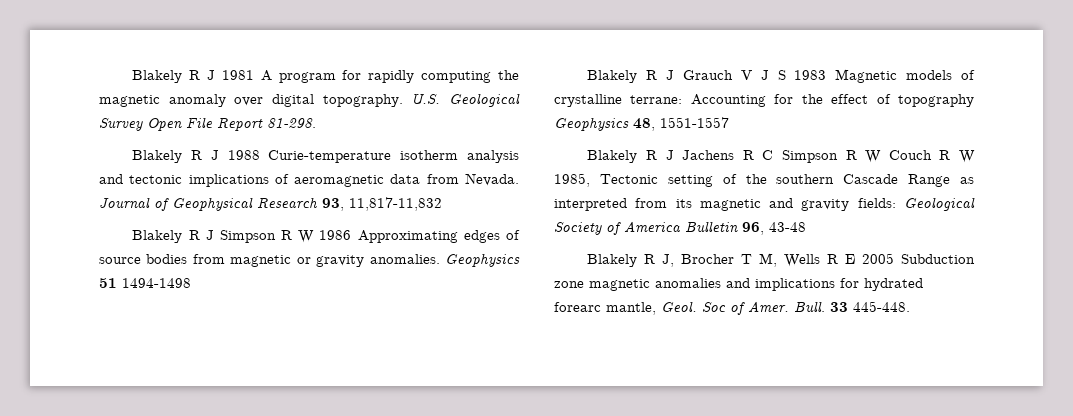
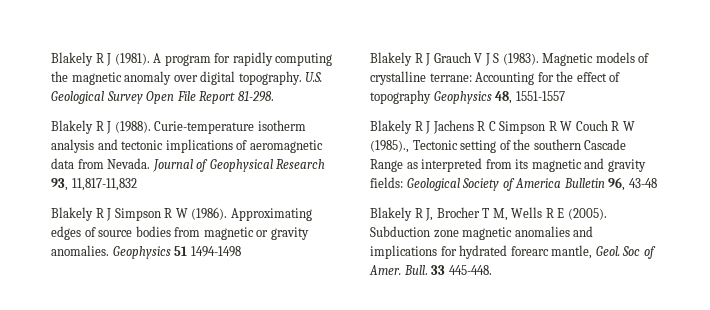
[132,70,254,83] Blakely R J 1981 -> [51,52,150,66] Blakely R J (1981).
[227,150,260,160] 1988 -> [114,121,151,133] (1988).
[319,230,352,240] 1986 -> [191,207,228,220] (1986).
[794,70,827,80] 1983 -> [502,53,539,65] (1983).
[554,173,590,187] 1985, -> [370,140,409,153] (1985).,
[862,253,895,264] 2005 -> [567,208,607,220] (2005).

